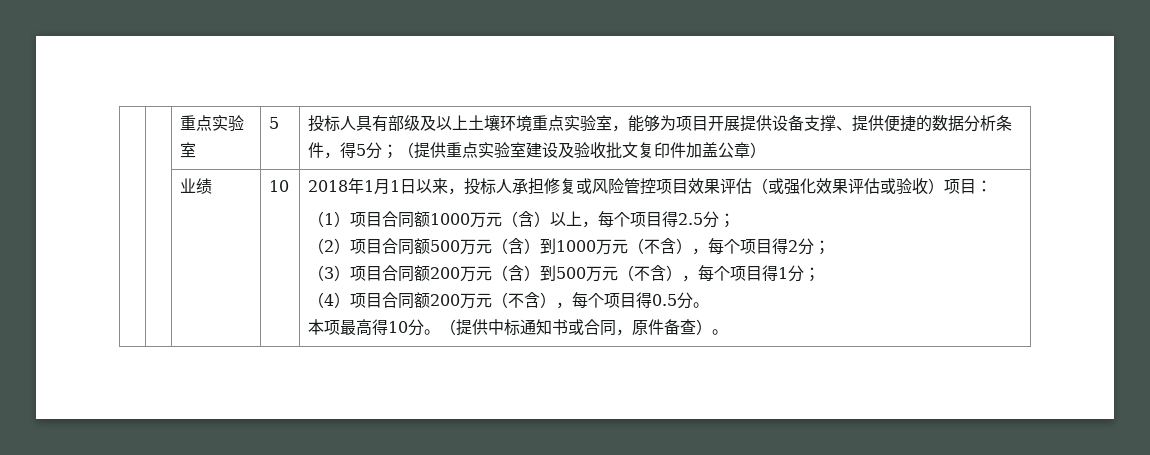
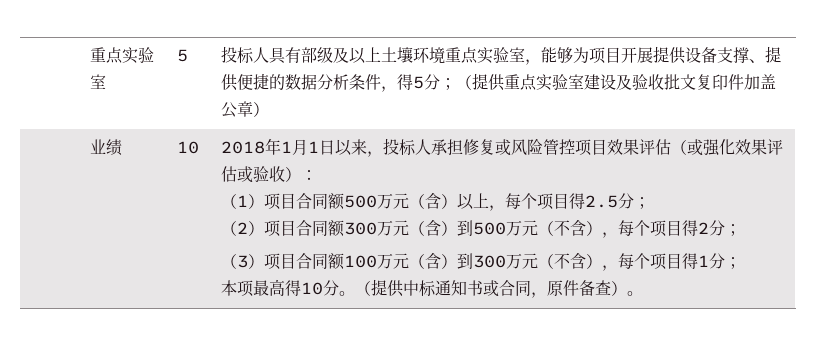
[944,179,977,194] 项目 -> (301, 174) none
[430,213,471,225] 1000 -> [343,195,377,208] 500
[430,238,597,255] 500万元（含）到1000 -> [343,220,506,236] 300万元（含）到500
[430,265,587,282] 200万元（含）到500 -> [343,253,506,269] 100万元（含）到300
[308,292,710,309] // （4）项目合同额200万元（不含），每个项目得0.5分。 -> (741, 263) none

